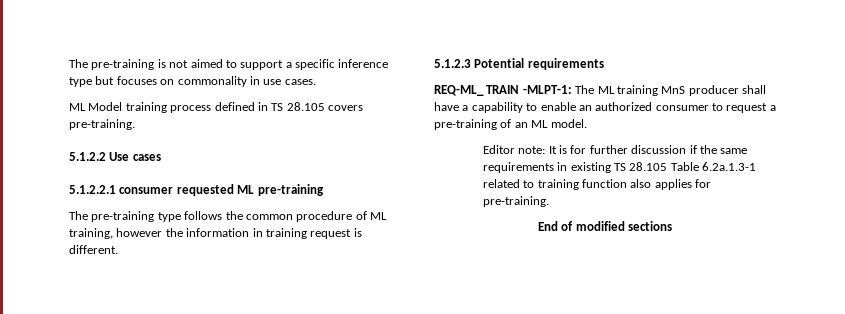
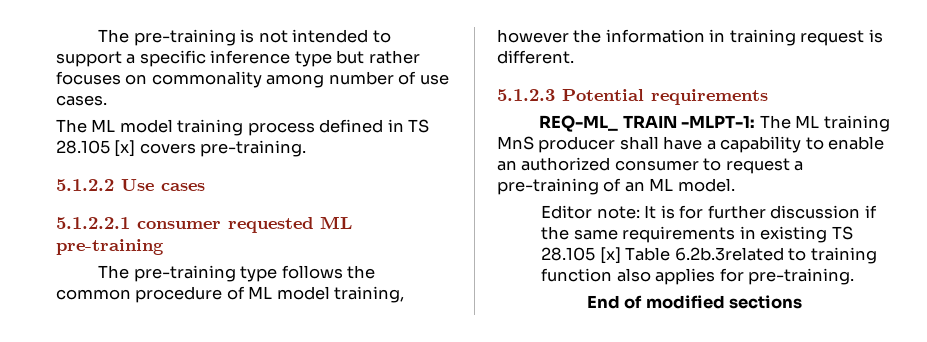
[190,59,223,68] aimed -> [292,29,369,43] intended
(115, 80) none -> [368,50,420,64] rather
[249,76,260,85] in -> [266,71,417,88] among number of
[69,102,123,111] ML Model -> [56,119,173,133] The ML model
(325, 106) none -> [114,140,136,157] [x]
(387, 216) none -> [276,286,330,300] model
[670,162,757,171] [482,179,520,188] Table 6.2a.1.3-1 related -> [599,247,784,264] [x] Table 6.2b.3related

